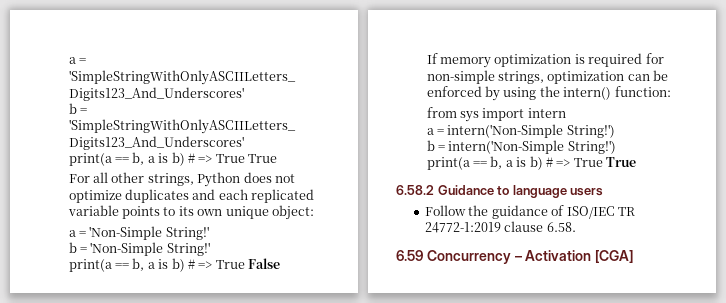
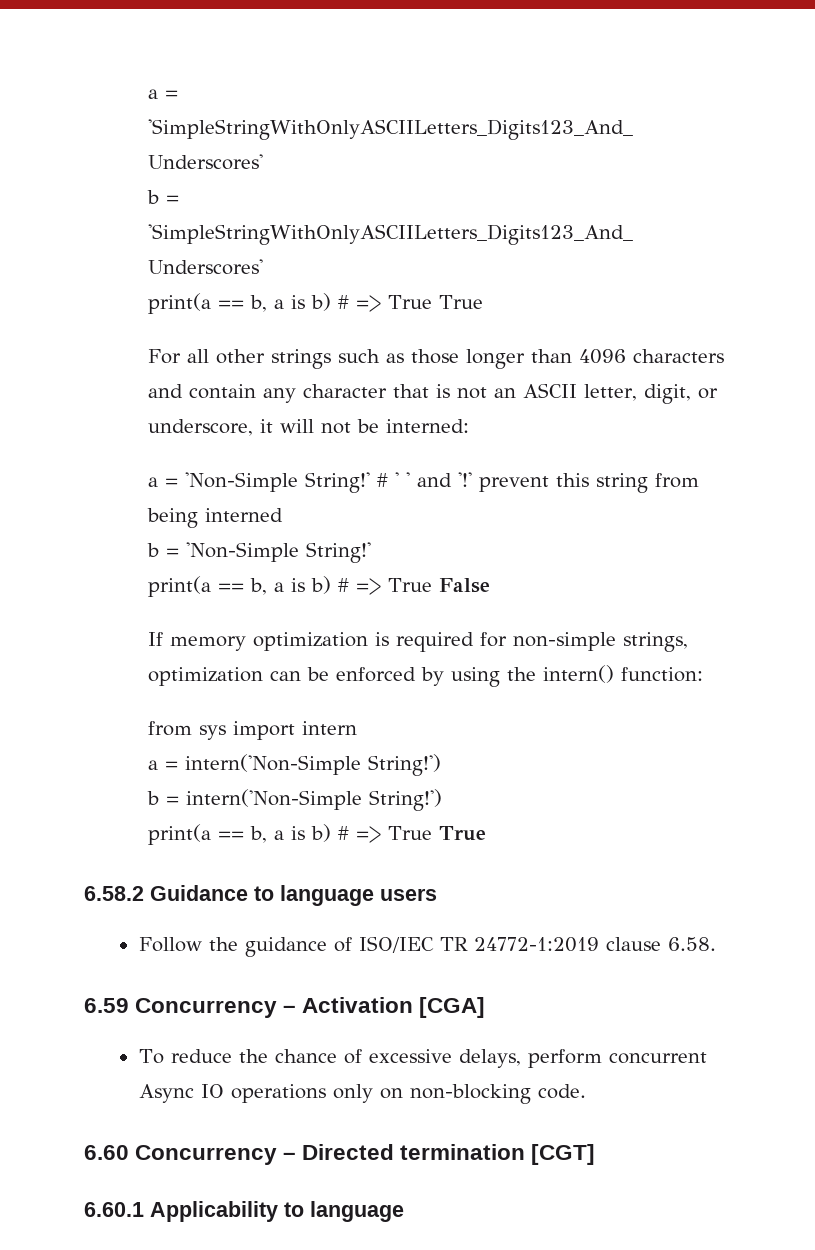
[147,172,295,187] [68,189,315,203] [67,205,314,220] [68,226,209,240] strings, Python does not optimize duplicates and each replicated variable points to its own unique object: // a = 'Non-Simple String!' -> [271,349,725,369] [148,383,719,404] [148,419,470,436] [148,472,700,493] [147,508,284,528] strings such as those longer than 4096 characters and contain any character that is not an ASCII letter, digit, or underscore, it will not be interned: // a = 'Non-Simple String!' # ' ' and '!' prevent this string from being interned
(634, 256) none -> [138,1049,707,1068] [138,1084,586,1104] [84,1144,596,1165] [84,1201,404,1222] // To reduce the chance of excessive delays, perform concurrent Async IO operations only on non-blocking code. // 6.60 Concurrency – Directed termination [CGT] // 6.60.1 Applicability to language

